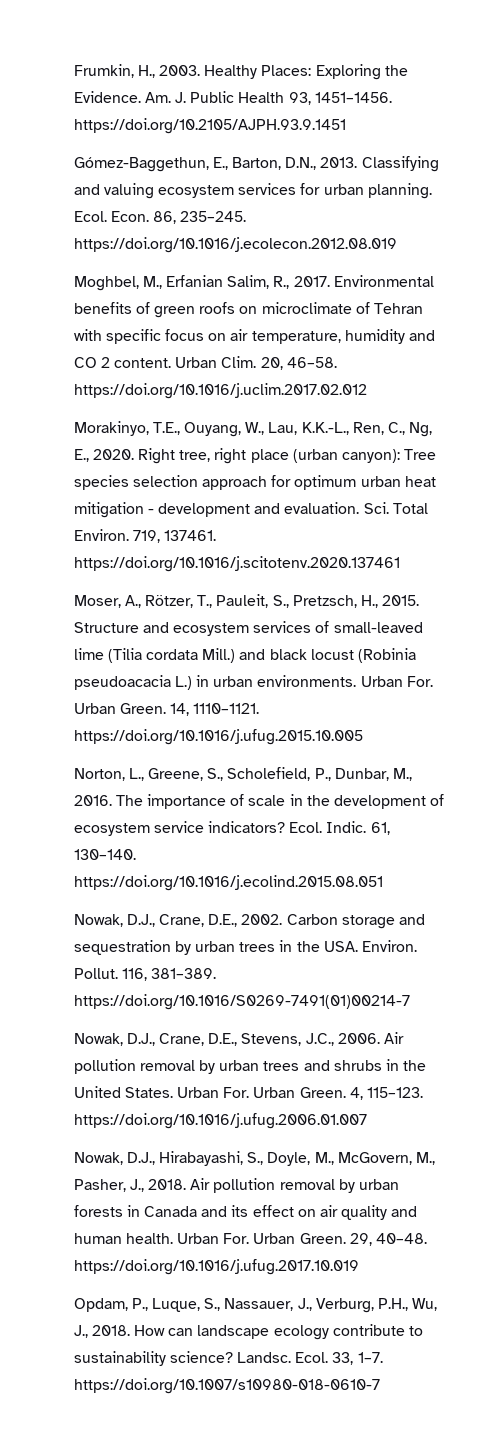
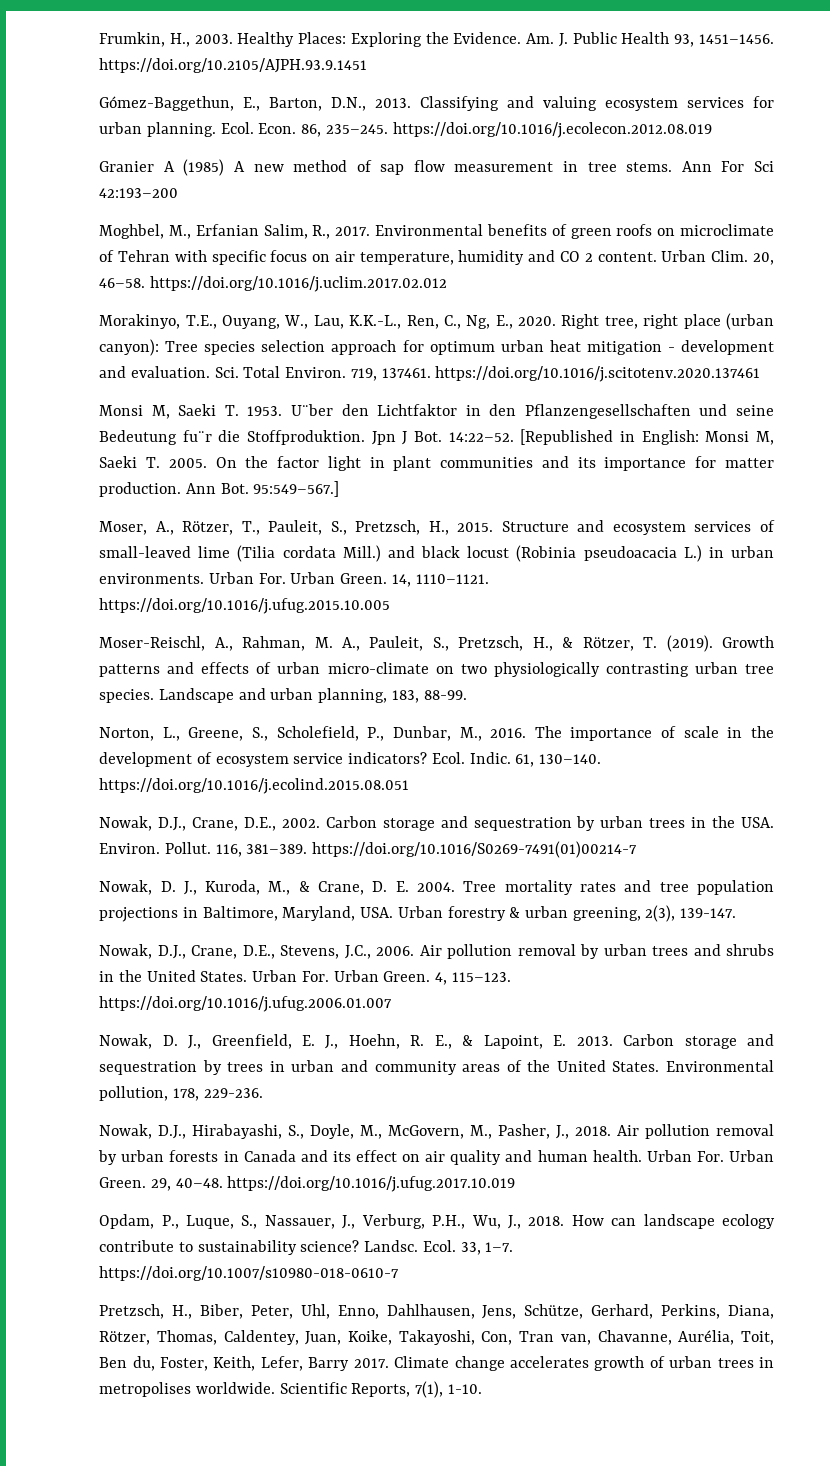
(397, 245) none -> [99,159,775,176] [99,188,179,198] // Granier A (1985) A new method of sap flow measurement in tree stems. Ann For Sci 42:193–200
(400, 564) none -> [99,404,775,419] [99,429,775,445] [99,456,775,471] [99,481,340,497] // Monsi M, Saeki T. 1953. U¨ber den Lichtfaktor in den Pflanzengesellschaften und seine Bedeutung fu¨r die Stoffproduktion. Jpn J Bot. 14:22–52. [Republished in English: Monsi M, Saeki T. 2005. On the factor light in plant communities and its importance for matter production. Ann Bot. 95:549–567.]
(363, 737) none -> [99,635,774,652] [99,662,774,677] [99,688,467,703] // Moser-Reischl, A., Rahman, M. A., Pauleit, S., Pretzsch, H., & Rötzer, T. (2019). Growth patterns and effects of urban micro-climate on two physiologically contrasting urban tree species. Landscape and urban planning, 183, 88-99.
(410, 1002) none -> [99,880,774,895] [99,905,737,922] // Nowak, D. J., Kuroda, M., & Crane, D. E. 2004. Tree mortality rates and tree population projections in Baltimore, Maryland, USA. Urban forestry & urban greening, 2(3), 139-147.
(367, 1121) none -> [99,1034,775,1049] [99,1060,775,1075] [99,1086,263,1101] // Nowak, D. J., Greenfield, E. J., Hoehn, R. E., & Lapoint, E. 2013. Carbon storage and sequestration by trees in urban and community areas of the United States. Environmental pollution, 178, 229-236.
(380, 1386) none -> [99,1304,775,1319] [99,1330,774,1345] [99,1356,774,1371] [99,1381,482,1398] // Pretzsch, H., Biber, Peter, Uhl, Enno, Dahlhausen, Jens, Schütze, Gerhard, Perkins, Diana, Rötzer, Thomas, Caldentey, Juan, Koike, Takayoshi, Con, Tran van, Chavanne, Aurélia, Toit, Ben du, Foster, Keith, Lefer, Barry 2017. Climate change accelerates growth of urban trees in metropolises worldwide. Scientific Reports, 7(1), 1-10.

